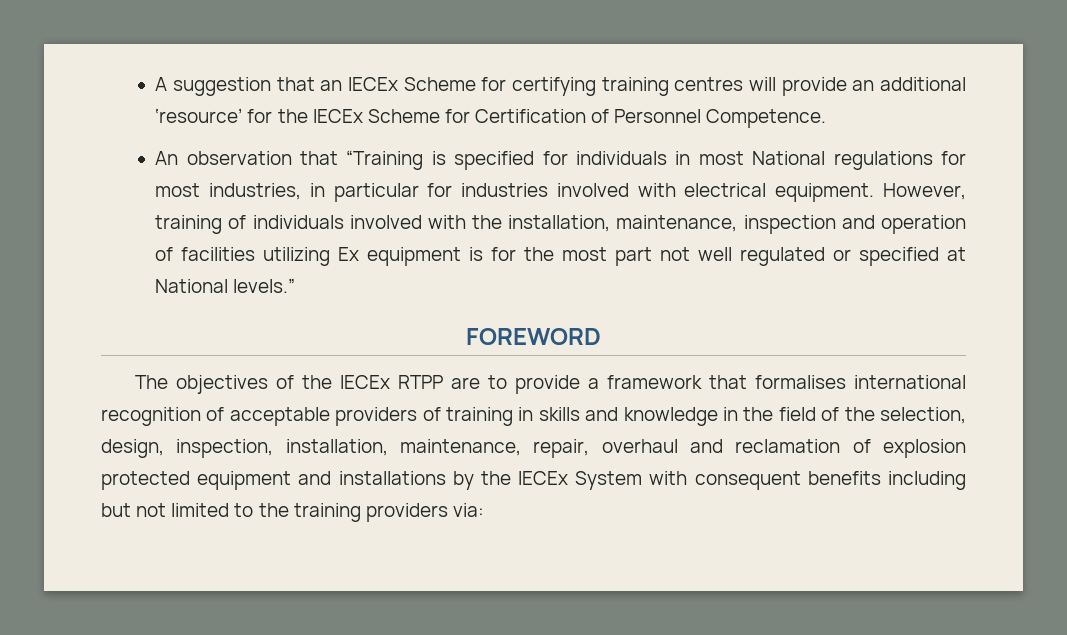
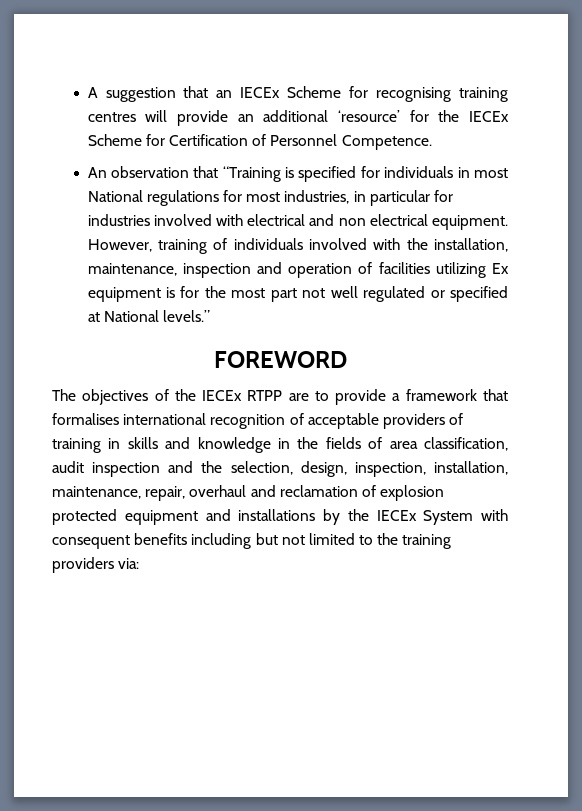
[511,77,596,96] certifying -> [376,87,452,102] recognising
(767, 190) none -> [309,214,428,226] and non electrical
[778,407,840,421] field of -> [325,437,508,451] [52,461,194,477] fields of area classification, audit inspection and

